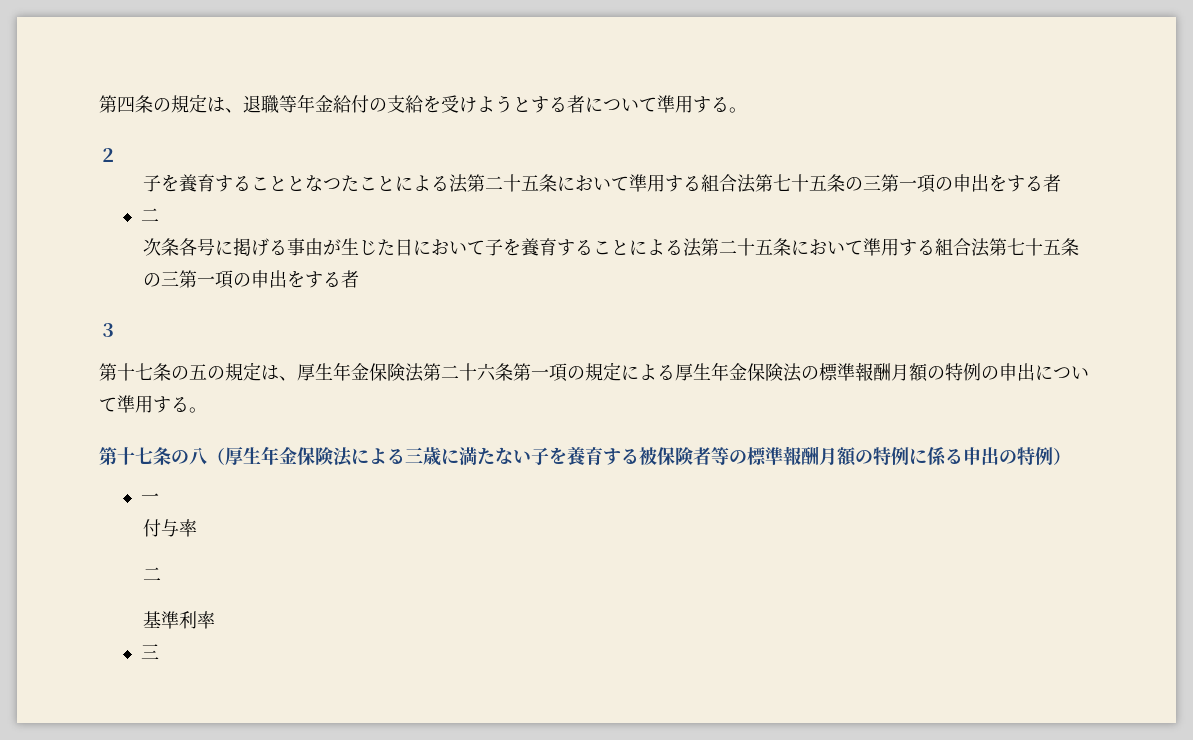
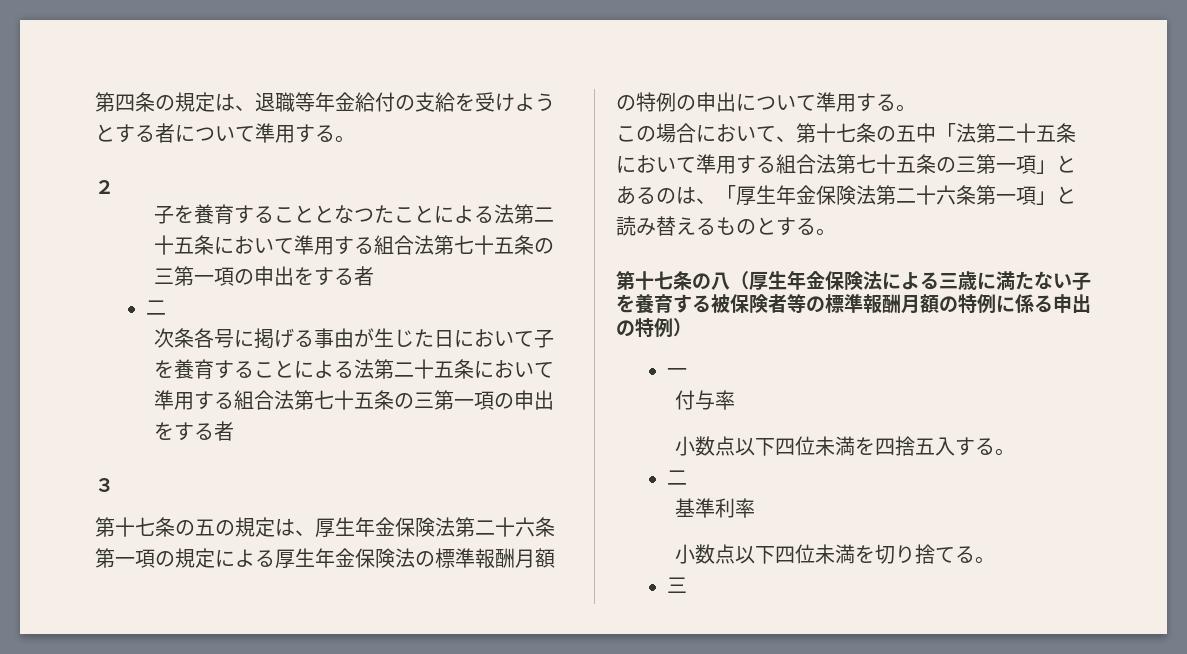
(207, 410) none -> [616,123,1076,143] [616,154,1076,174] [616,185,1076,205] [616,216,836,236] // この場合において、第十七条の五中「法第二十五条において準用する組合法第七十五条の三第一項」とあるのは、「厚生年金保険法第二十六条第一項」と読み替えるものとする。
[142,567,161,581] [142,611,215,629] 二 // 基準利率 -> [674,436,1015,456] [667,470,688,485] [674,498,755,518] [674,544,995,564] 小数点以下四位未満を四捨五入する。 // 二 // 基準利率 // 小数点以下四位未満を切り捨てる。

